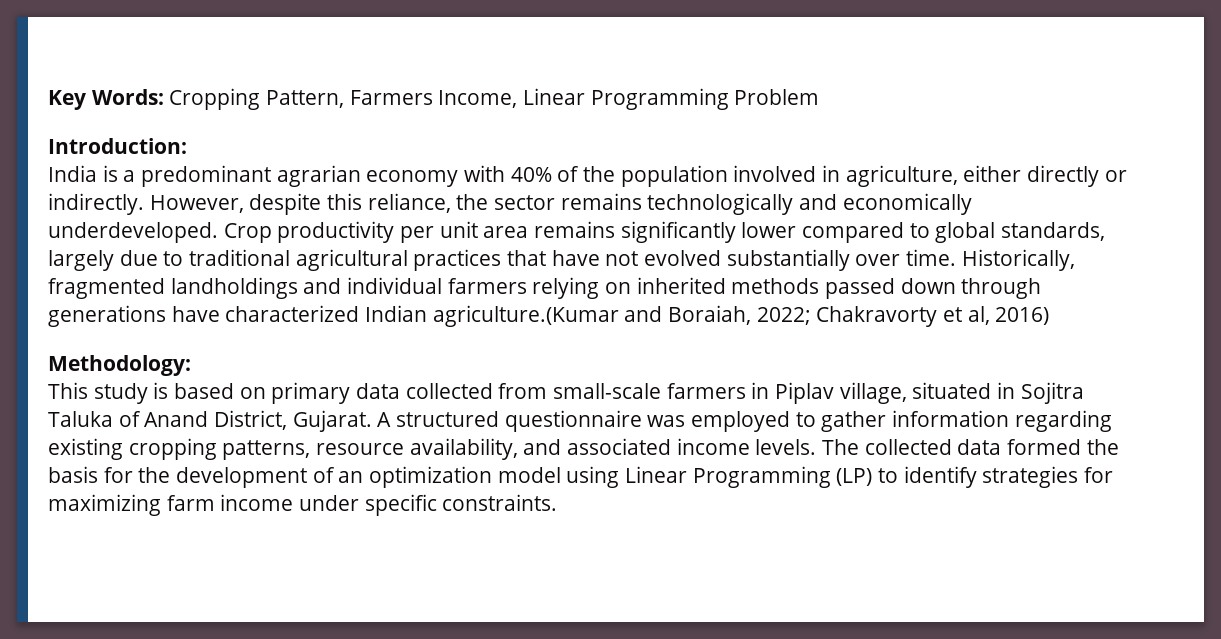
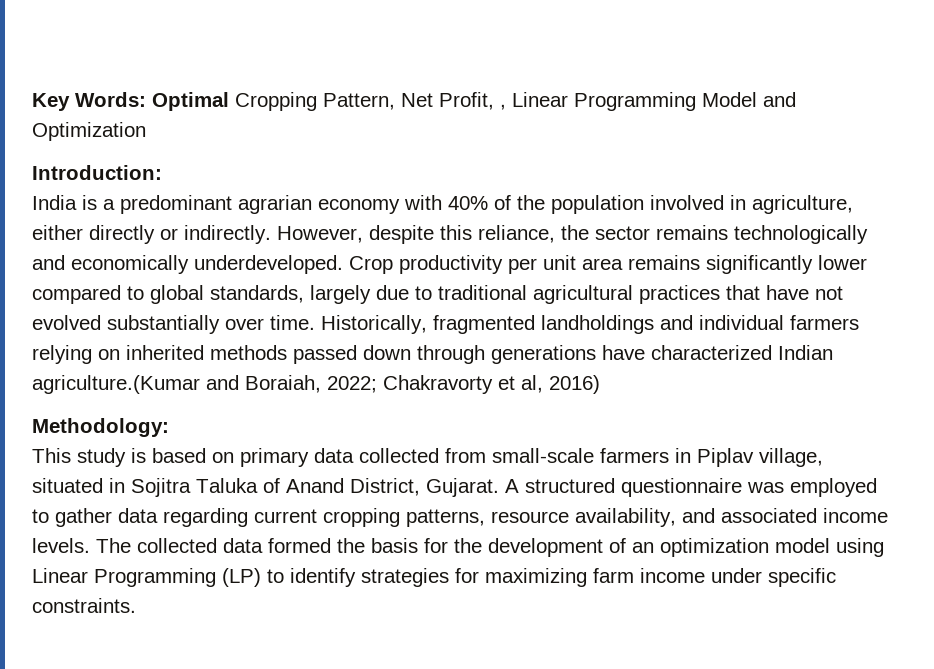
(164, 97) none -> [152,92,229,111] Optimal
[349,88,820,110] Farmers Income, Linear Programming Problem -> [401,92,796,111] [32,122,146,141] Net Profit, , Linear Programming Model and Optimization
[892,410,1112,432] [48,438,123,460] information regarding existing -> [118,508,317,527] data regarding current

